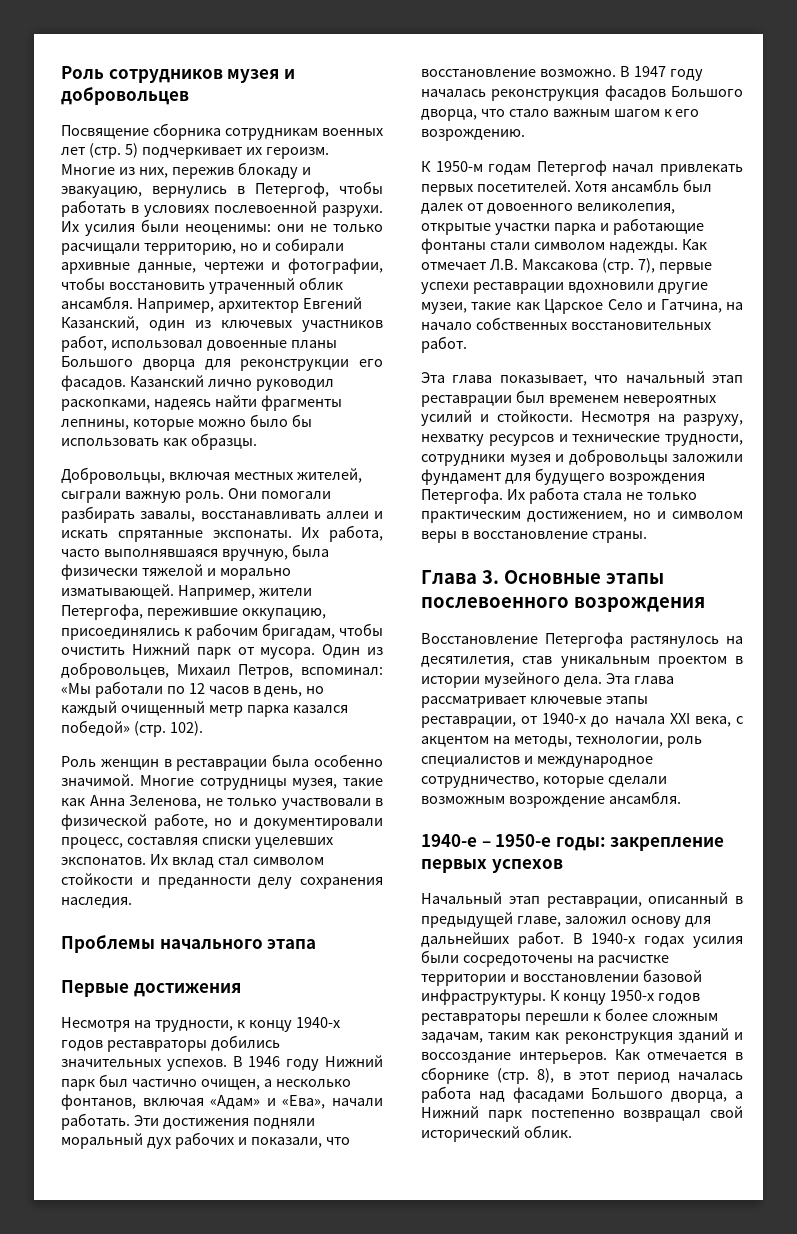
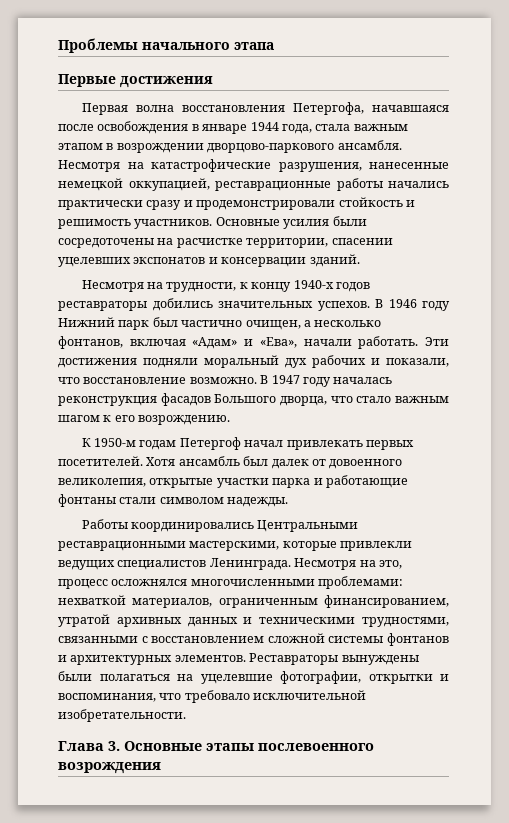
[61,66,295,83] [61,86,189,105] [61,123,383,140] [61,143,329,159] [61,162,311,179] [61,181,383,198] [61,200,383,217] [61,219,383,236] [61,238,344,255] [61,258,383,274] [61,277,343,294] [61,296,362,313] [61,316,383,332] [61,335,337,352] [61,356,383,371] [61,375,334,391] [61,395,342,411] [61,414,312,431] [61,433,257,450] [61,467,362,484] [61,488,331,503] [61,506,383,523] [61,525,383,542] [61,544,329,561] [61,564,291,580] [61,584,312,600] [61,604,326,620] [61,623,383,640] [61,643,383,659] [61,662,383,679] [61,681,325,698] [61,701,348,717] [61,720,203,737] [61,754,383,771] [61,774,383,790] [61,795,383,810] [61,813,383,830] [61,837,333,849] [61,854,324,868] [61,873,383,889] [61,897,132,908] Роль сотрудников музея и добровольцев // Посвящение сборника сотрудникам военных лет (стр. 5) подчеркивает их героизм. Многие из них, пережив блокаду и эвакуацию, вернулись в Петергоф, чтобы работать в условиях послевоенной разрухи. Их усилия были неоценимы: они не только расчищали территорию, но и собирали архивные данные, чертежи и фотографии, чтобы восстановить утраченный облик ансамбля. Например, архитектор Евгений Казанский, один из ключевых участников работ, использовал довоенные планы Большого дворца для реконструкции его фасадов. Казанский лично руководил раскопками, надеясь найти фрагменты лепнины, которые можно было бы использовать как образцы. // Добровольцы, включая местных жителей, сыграли важную роль. Они помогали разбирать завалы, восстанавливать аллеи и искать спрятанные экспонаты. Их работа, часто выполнявшаяся вручную, была физически тяжелой и морально изматывающей. Например, жители Петергофа, пережившие оккупацию, присоединялись к рабочим бригадам, чтобы очистить Нижний парк от мусора. Один из добровольцев, Михаил Петров, вспоминал: «Мы работали по 12 часов в день, но каждый очищенный метр парка казался победой» (стр. 102). // Роль женщин в реставрации была особенно значимой. Многие сотрудницы музея, такие как Анна Зеленова, не только участвовали в физической работе, но и документировали процесс, составляя списки уцелевших экспонатов. Их вклад стал символом стойкости и преданности делу сохранения наследия. // -> (58, 45) none
(241, 990) none -> [81,102,449,115] [58,121,408,134] [58,140,402,153] [58,159,449,172] [58,178,449,191] [58,197,415,210] [58,216,367,229] [58,238,393,248] [58,254,360,267] // Первая волна восстановления Петергофа, начавшаяся после освобождения в январе 1944 года, стала важным этапом в возрождении дворцово-паркового ансамбля. Несмотря на катастрофические разрушения, нанесенные немецкой оккупацией, реставрационные работы начались практически сразу и продемонстрировали стойкость и решимость участников. Основные усилия были сосредоточены на расчистке территории, спасении уцелевших экспонатов и консервации зданий.
[681,239,707,250] [421,258,712,274] [421,282,708,294] [421,299,743,314] [421,317,711,330] [421,336,467,353] [421,371,743,386] [421,390,716,407] [421,410,743,426] [421,434,743,446] [421,449,743,466] [421,468,705,485] [421,487,697,504] [421,511,743,523] [421,531,647,543] Как отмечает Л.В. Максакова (стр. 7), первые успехи реставрации вдохновили другие музеи, такие как Царское Село и Гатчина, на начало собственных восстановительных работ. // Эта глава показывает, что начальный этап реставрации был временем невероятных усилий и стойкости. Несмотря на разруху, нехватку ресурсов и технические трудности, сотрудники музея и добровольцы заложили фундамент для будущего возрождения Петергофа. Их работа стала не только практическим достижением, но и символом веры в восстановление страны. -> [81,519,359,532] [58,541,413,551] [58,558,402,570] [58,576,404,589] [58,595,449,608] [58,614,450,627] [58,633,449,646] [58,653,419,665] [58,671,449,684] [58,690,367,703] [58,709,186,722] // Работы координировались Центральными реставрационными мастерскими, которые привлекли ведущих специалистов Ленинграда. Несмотря на это, процесс осложнялся многочисленными проблемами: нехваткой материалов, ограниченным финансированием, утратой архивных данных и техническими трудностями, связанными с восстановлением сложной системы фонтанов и архитектурных элементов. Реставраторы вынуждены были полагаться на уцелевшие фотографии, открытки и воспоминания, что требовало исключительной изобретательности.
[421,632,743,648] [421,656,743,668] [421,672,674,688] [421,696,648,708] [421,713,743,728] [421,736,702,748] [421,756,653,768] [421,776,667,788] [421,791,681,808] [421,834,725,851] [421,859,563,873] [421,892,743,908] [421,912,711,928] [421,931,743,948] [421,950,669,967] [421,969,702,986] [421,989,700,1005] [421,1008,718,1025] [421,1028,743,1044] [421,1049,743,1064] [421,1067,743,1084] [421,1086,743,1103] [421,1106,743,1122] [421,1125,572,1142] // Восстановление Петергофа растянулось на десятилетия, став уникальным проектом в истории музейного дела. Эта глава рассматривает ключевые этапы реставрации, от 1940-х до начала XXI века, с акцентом на методы, технологии, роль специалистов и международное сотрудничество, которые сделали возможным возрождение ансамбля. // 1940-е – 1950-е годы: закрепление первых успехов // Начальный этап реставрации, описанный в предыдущей главе, заложил основу для дальнейших работ. В 1940-х годах усилия были сосредоточены на расчистке территории и восстановлении базовой инфраструктуры. К концу 1950-х годов реставраторы перешли к более сложным задачам, таким как реконструкция зданий и воссоздание интерьеров. Как отмечается в сборнике (стр. 8), в этот период началась работа над фасадами Большого дворца, а Нижний парк постепенно возвращал свой исторический облик. -> (161, 768) none

